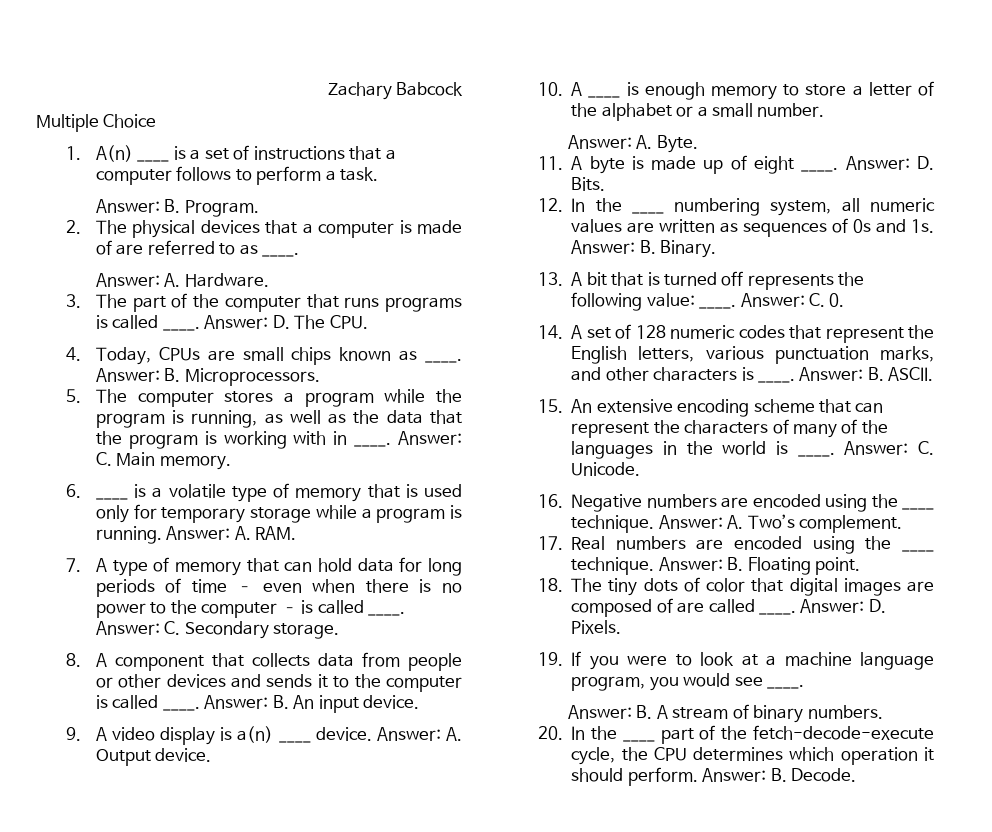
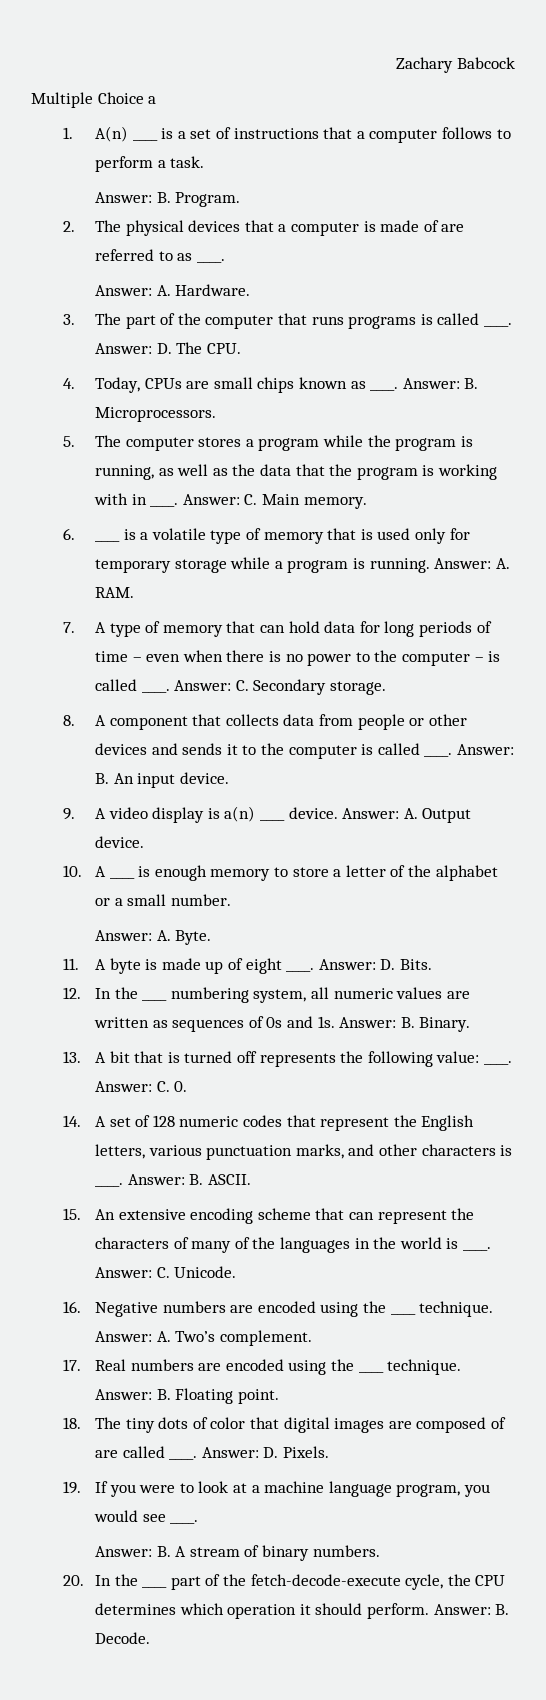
(157, 121) none -> [148,96,157,104] a

